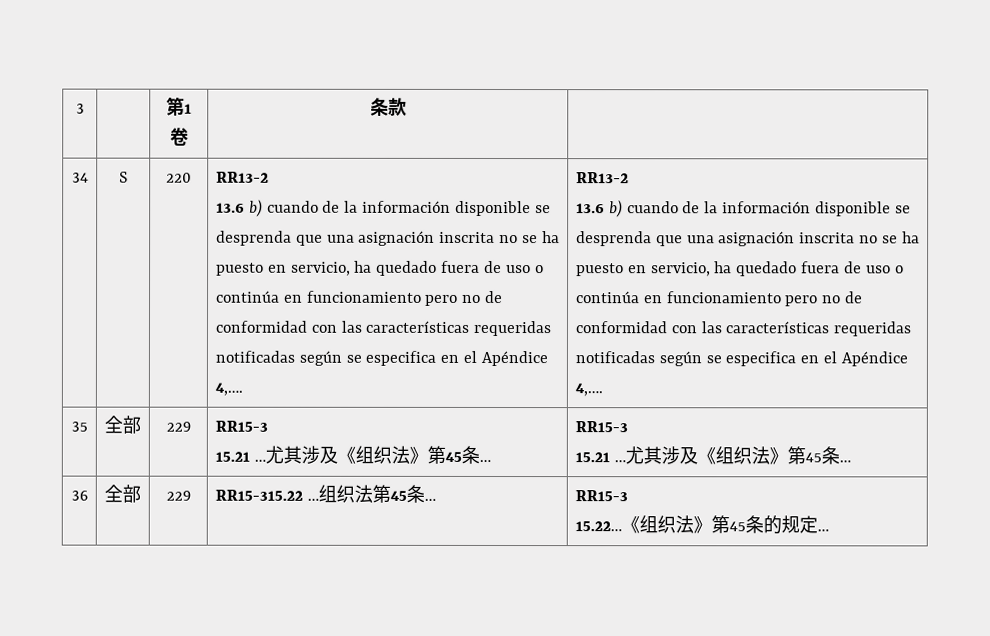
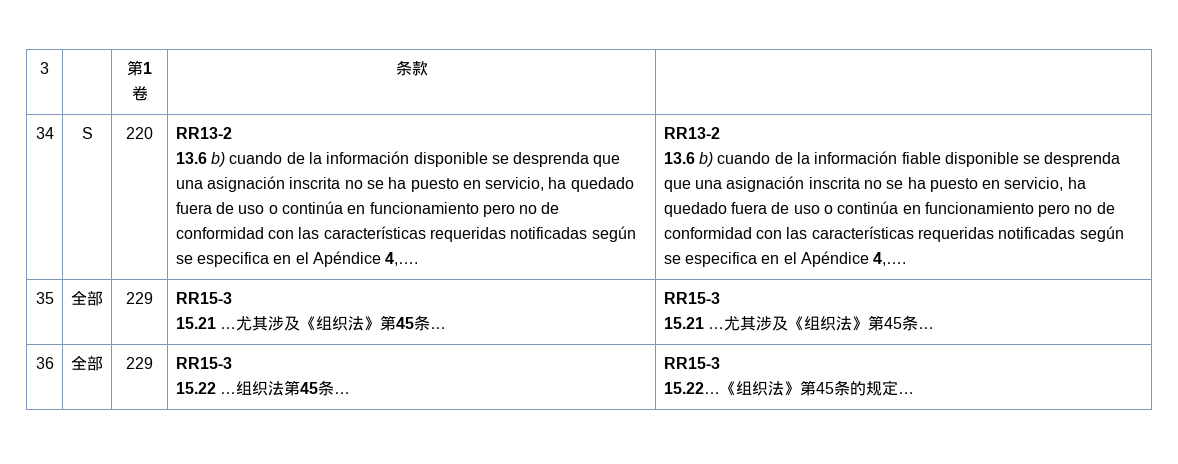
(812, 207) none -> [901,152,941,164] fiable
[214,489,303,501] RR15-315.22 -> [175,357,232,369] [175,382,216,394] RR15-3 // 15.22

